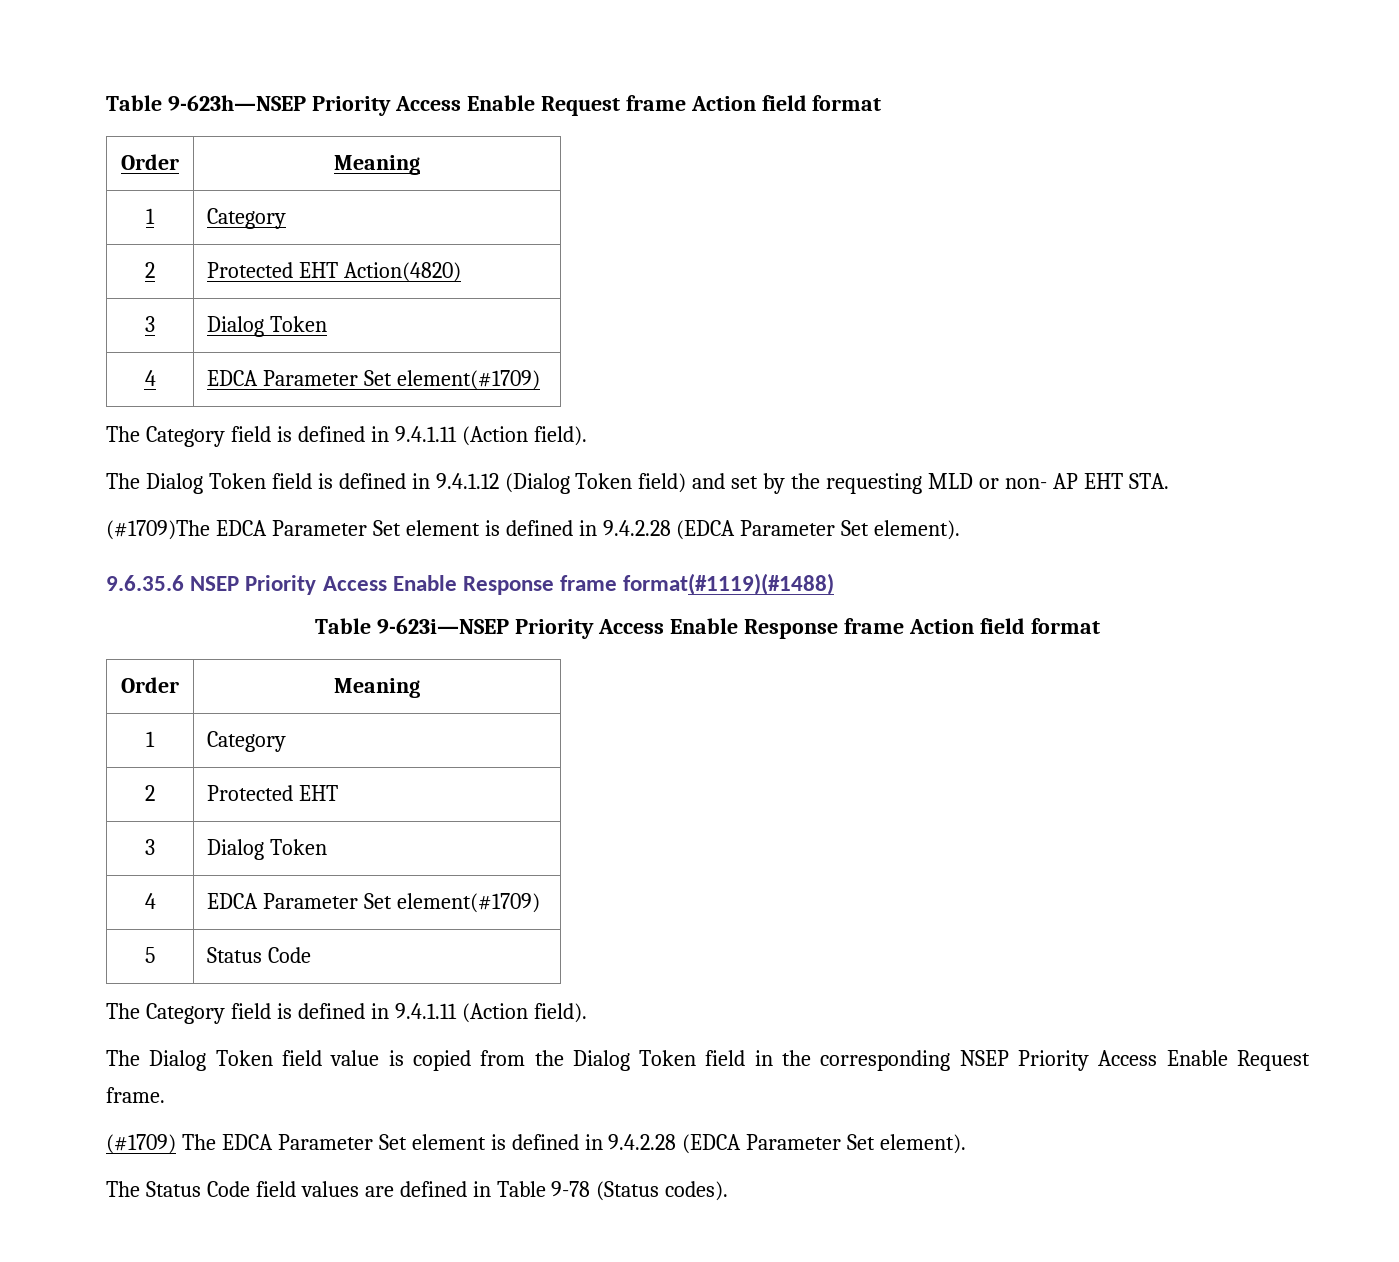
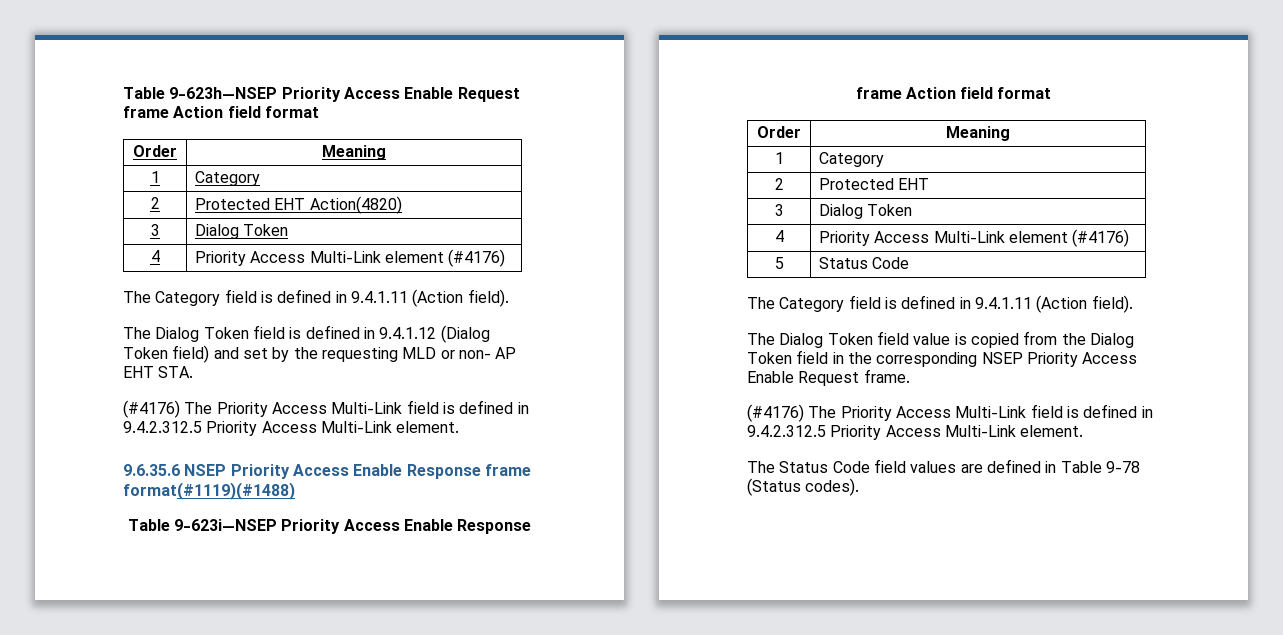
[207,370,540,390] EDCA Parameter Set element(#1709) -> [195,249,506,267] Priority Access Multi-Link element (#4176)
[106,520,961,540] (#1709)The EDCA Parameter Set element is defined in 9.4.2.28 (EDCA Parameter Set element). -> [123,400,529,418] [123,421,460,436] (#4176) The Priority Access Multi-Link field is defined in 9.4.2.312.5 Priority Access Multi-Link element.
[207,893,540,913] EDCA Parameter Set element(#1709) -> [819,229,1130,247] Priority Access Multi-Link element (#4176)
[106,1134,967,1154] (#1709) The EDCA Parameter Set element is defined in 9.4.2.28 (EDCA Parameter Set element). -> [747,404,1153,422] [747,425,1084,440] (#4176) The Priority Access Multi-Link field is defined in 9.4.2.312.5 Priority Access Multi-Link element.

